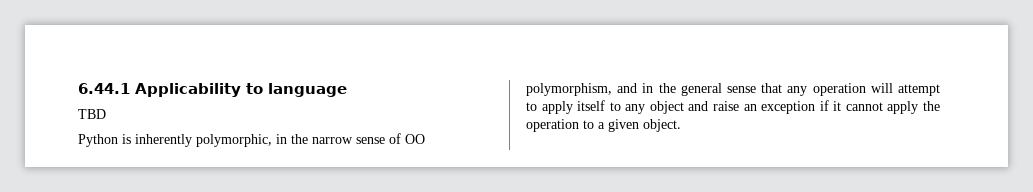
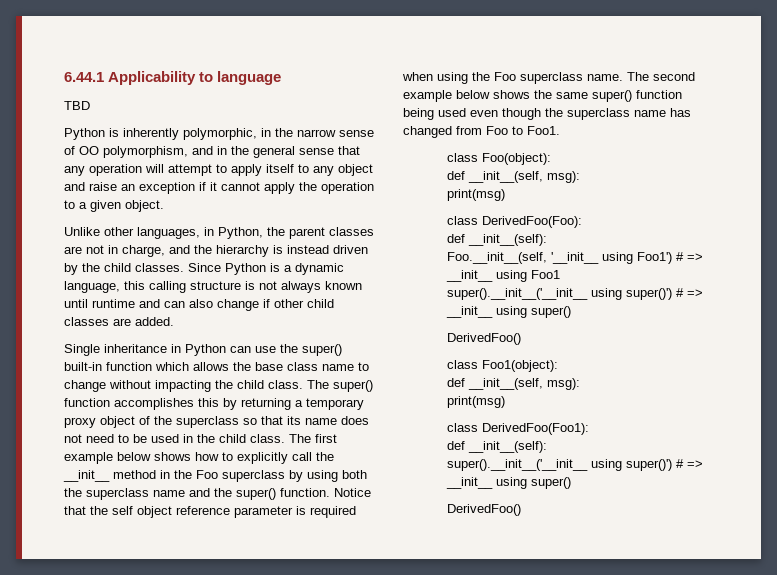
(681, 125) none -> [64,227,374,239] [64,245,368,257] [64,263,344,275] [64,281,362,293] [64,299,334,311] [64,317,174,326] [64,344,342,356] [64,362,369,371] [64,380,373,392] [64,398,364,410] [64,416,369,428] [64,434,337,443] [64,452,334,464] [63,470,367,482] [64,488,371,500] [64,506,356,518] [402,72,695,84] [403,90,682,102] [403,108,691,120] [403,126,560,138] [446,153,551,165] [446,171,580,183] [446,189,505,201] [446,216,582,228] [446,234,547,246] [446,252,703,264] [445,270,560,282] [446,288,703,300] [445,306,571,318] [446,333,521,345] [446,360,558,372] [446,378,580,390] [446,396,505,408] [446,423,589,435] [446,441,547,453] [446,459,703,471] [445,477,571,489] [446,504,521,516] // Unlike other languages, in Python, the parent classes are not in charge, and the hierarchy is instead driven by the child classes. Since Python is a dynamic language, this calling structure is not always known until runtime and can also change if other child classes are added. // Single inheritance in Python can use the super() built-in function which allows the base class name to change without impacting the child class. The super() function accomplishes this by returning a temporary proxy object of the superclass so that its name does not need to be used in the child class. The first example below shows how to explicitly call the __init__ method in the Foo superclass by using both the superclass name and the super() function. Notice that the self object reference parameter is required when using the Foo superclass name. The second example below shows the same super() function being used even though the superclass name has changed from Foo to Foo1. // class Foo(object): // def __init__(self, msg): // print(msg) // class DerivedFoo(Foo): // def __init__(self): // Foo.__init__(self, '__init__ using Foo1') # => __init__ using Foo1 // super().__init__('__init__ using super()') # => __init__ using super() // DerivedFoo() // class Foo1(object): // def __init__(self, msg): // print(msg) // class DerivedFoo(Foo1): // def __init__(self): // super().__init__('__init__ using super()') # => __init__ using super() // DerivedFoo()

